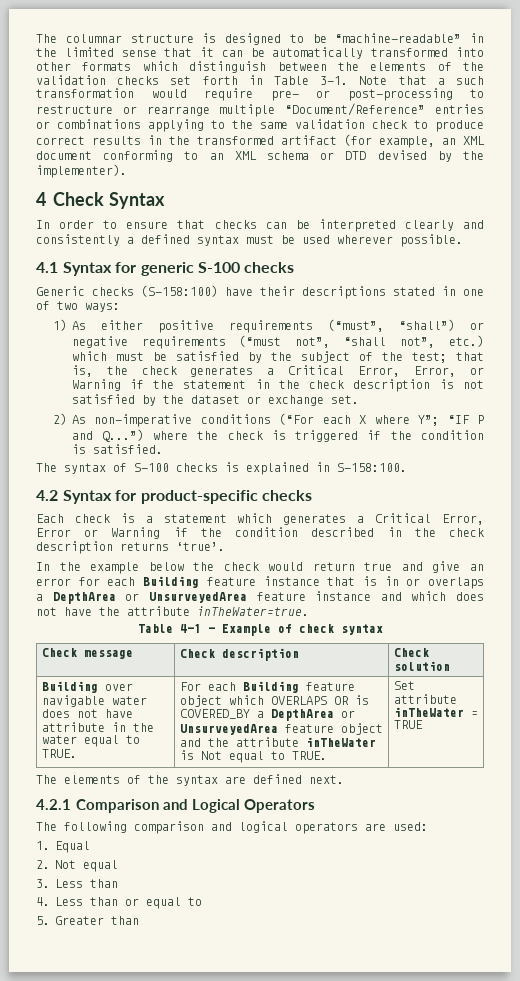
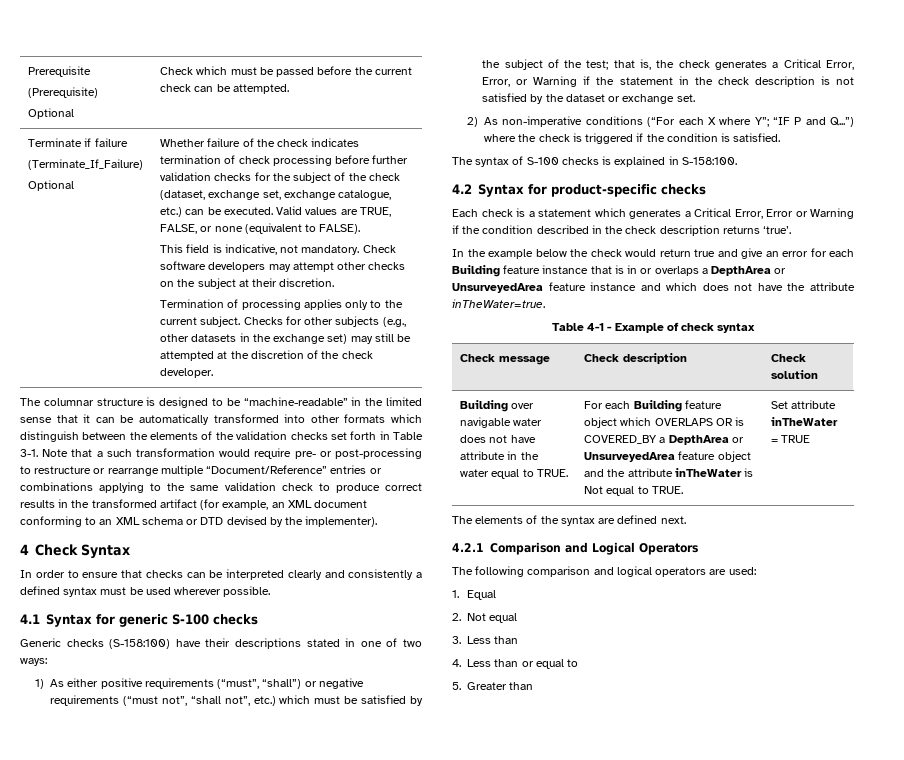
(36, 38) none -> [28,66,92,77] [28,87,99,98] [28,108,75,119] [160,66,412,77] [160,84,289,94] [28,138,128,147] [28,159,144,170] [28,180,75,191] [160,138,360,147] [160,155,409,166] [160,172,400,183] [160,190,392,200] [160,206,391,217] [160,223,361,234] [160,244,396,255] [160,261,406,272] [160,278,335,289] [160,299,403,310] [160,316,406,327] [160,333,412,344] [160,350,373,361] [160,368,214,378] Prerequisite // (Prerequisite) // Optional | Check which must be passed before the current check can be attempted. // Terminate if failure // (Terminate_If_Failure) // Optional | Whether failure of the check indicates termination of check processing before further validation checks for the subject of the check (dataset, exchange set, exchange catalogue, etc.) can be executed. Valid values are TRUE, FALSE, or none (equivalent to FALSE). // This field is indicative, not mandatory. Check software developers may attempt other checks on the subject at their discretion. // Termination of processing applies only to the current subject. Checks for other subjects (e.g., other datasets in the exchange set) may still be attempted at the discretion of the check developer. //

